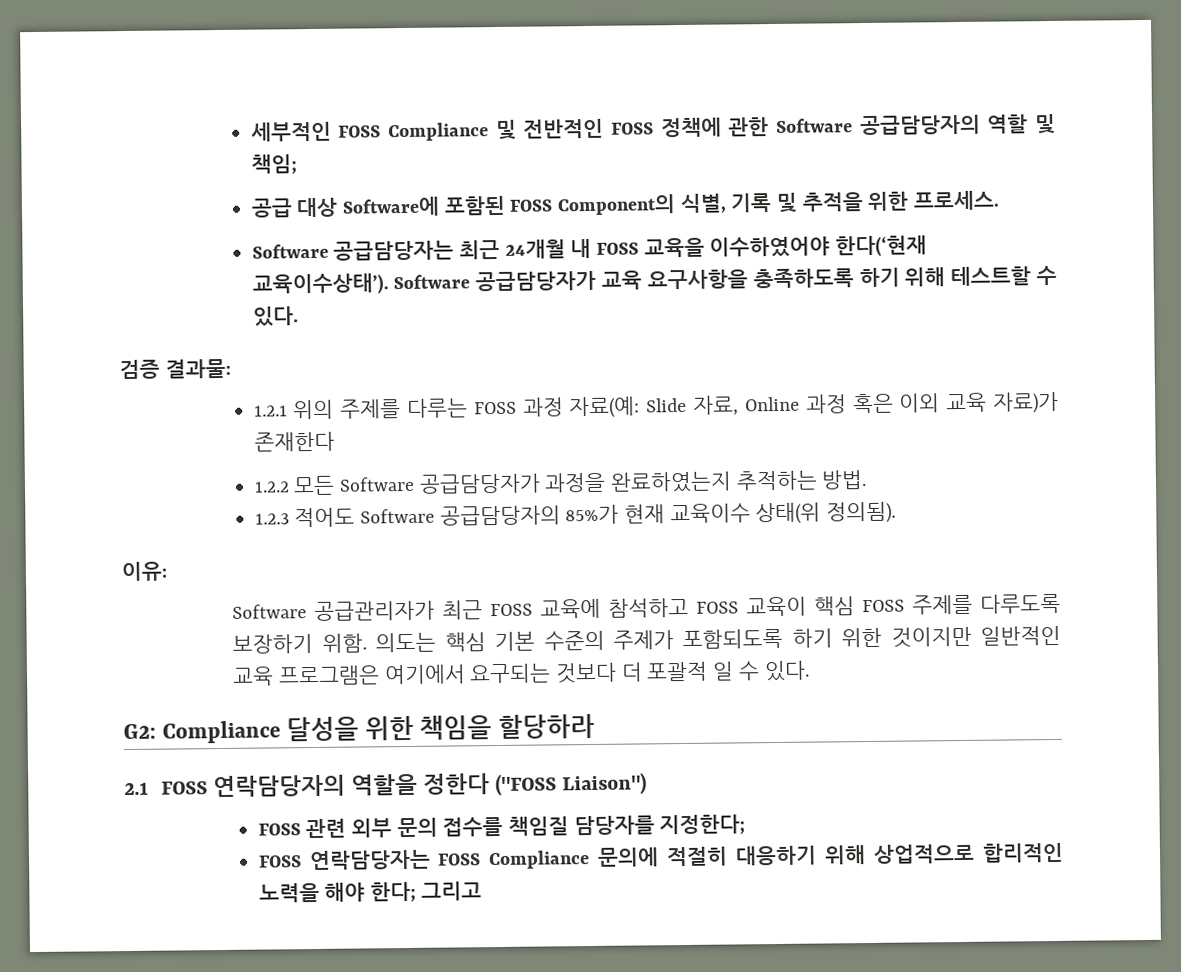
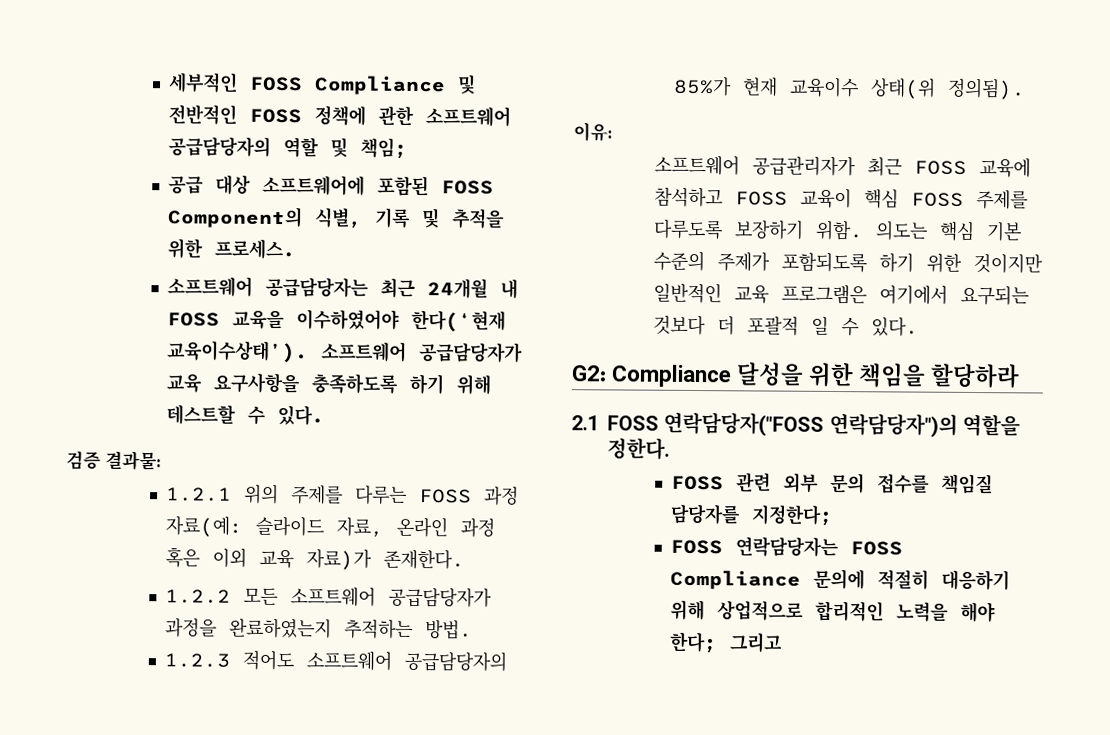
[775,118,853,133] Software -> [425,106,512,127] 소프트웨어
[341,196,440,217] Software에 -> [262,174,366,196] 소프트웨어에
[251,243,329,259] Software -> [167,276,254,297] 소프트웨어
[393,274,471,290] Software -> [321,341,408,362] 소프트웨어
[646,395,800,416] Slide 자료, Online -> [255,516,449,538] 슬라이드 자료, 온라인
[253,431,335,452] 존재한다 -> [383,548,466,570] 존재한다.
[338,476,415,492] Software -> [290,586,377,607] 소프트웨어
[359,508,435,524] Software -> [306,650,393,671] 소프트웨어
[232,604,308,619] Software -> [653,154,740,176] 소프트웨어
[212,772,648,798] 연락담당자의 역할을 정한다 ("FOSS Liaison") -> [663,411,1021,438] [607,437,670,460] 연락담당자("FOSS 연락담당자")의 역할을 정한다.

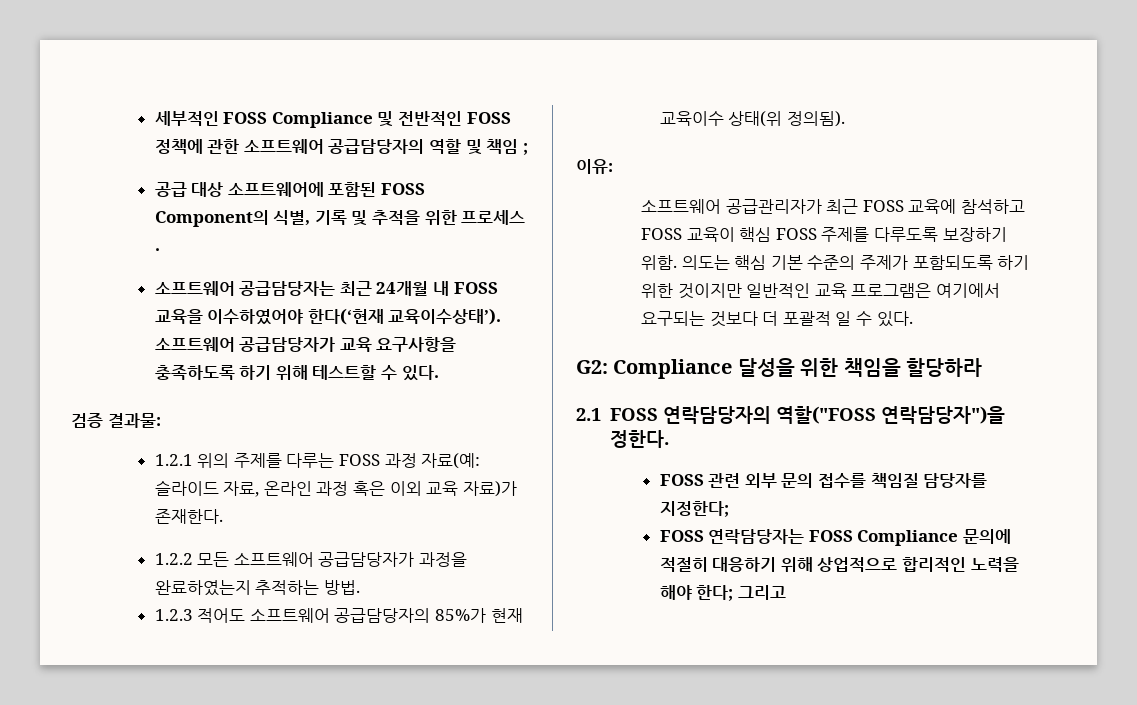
[360,137,409,159] 책임; -> [486,139,528,155] 책임 ;
[214,238,297,260] 프로세스. -> [461,210,526,225] [154,248,160,251] 프로세스 .
[663,411,1021,438] 연락담당자("FOSS 연락담당자")의 역할을 -> [662,406,1005,424] 연락담당자의 역할("FOSS 연락담당자")을

